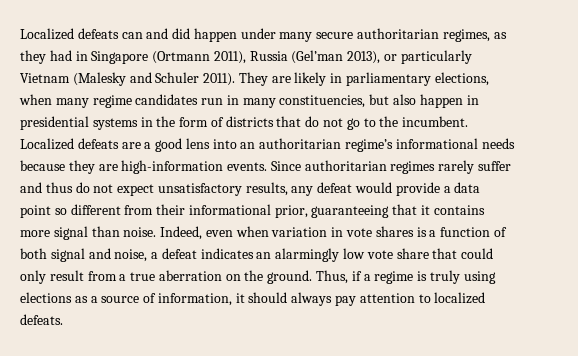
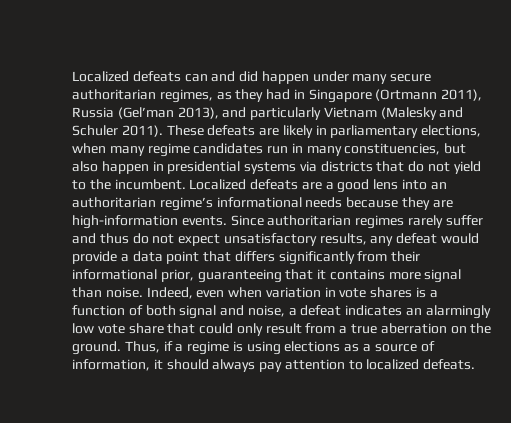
[384,54,398,61] or -> [222,107,247,118] and
[238,72,268,86] They -> [166,125,256,136] These defeats
[140,116,224,127] in the form of -> [299,161,317,172] via
[346,118,360,130] go -> [453,161,481,174] yield
[54,204,121,215] so different -> [203,251,355,265] that differs significantly
[429,270,460,284] truly -> (243, 346) none

